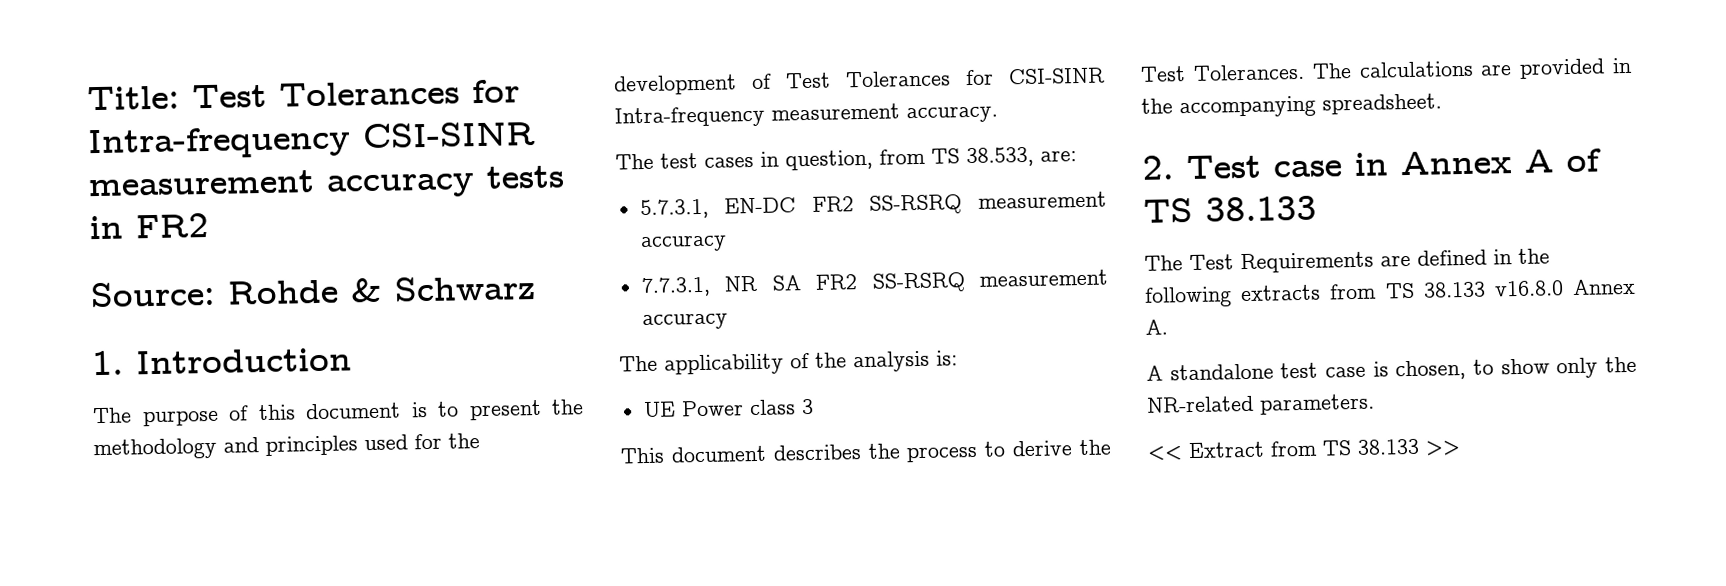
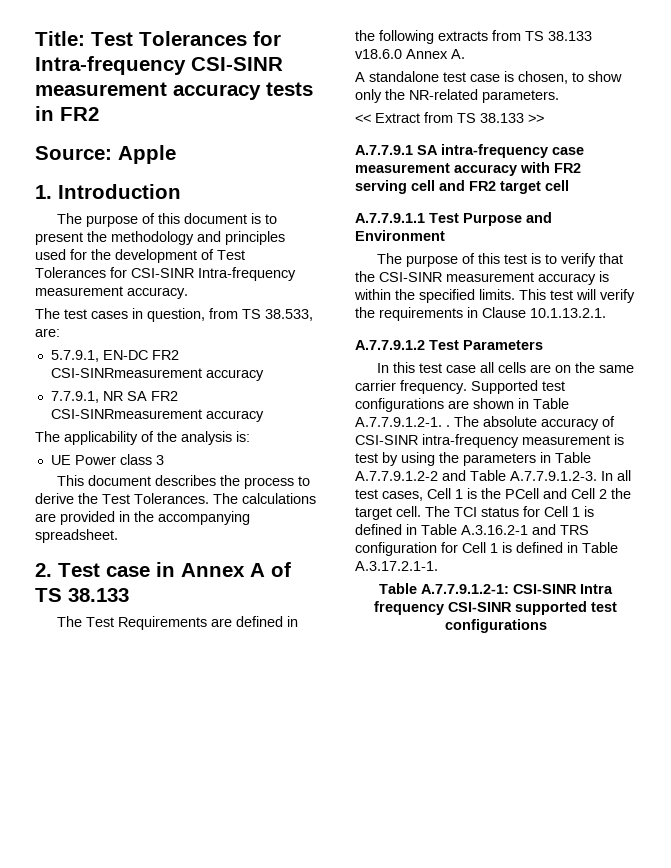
[227,275,536,305] Rohde & Schwarz -> [118,145,176,164] Apple
[639,198,709,220] 5.7.3.1, -> [50,350,99,362] 5.7.9.1,
[869,191,1107,215] [639,234,727,253] [640,276,711,298] SS-RSRQ measurement accuracy // 7.7.3.1, -> [50,368,264,381] [50,391,99,403] CSI-SINRmeasurement accuracy // 7.7.9.1,
[871,269,1108,293] SS-RSRQ measurement -> [50,409,202,419] CSI-SINRmeasurement
[1493,280,1564,297] v16.8.0 -> [355,49,402,59] v18.6.0
(1461, 448) none -> [355,144,584,158] [355,162,581,176] [355,180,569,194] [355,212,552,226] [355,230,445,241] [377,253,624,267] [355,271,609,285] [354,289,635,303] [355,307,606,321] [355,340,543,350] [377,362,635,373] [355,380,565,394] [355,398,569,412] [355,416,615,430] [355,434,624,448] [355,452,591,466] [355,470,631,481] [355,488,631,501] [355,506,594,520] [355,524,589,535] [355,542,618,556] [355,561,438,571] [379,583,613,594] [374,601,617,615] [444,619,547,633] // A.7.7.9.1 SA intra-frequency case measurement accuracy with FR2 serving cell and FR2 target cell // A.7.7.9.1.1 Test Purpose and Environment // The purpose of this test is to verify that the CSI-SINR measurement accuracy is within the specified limits. This test will verify the requirements in Clause 10.1.13.2.1. // A.7.7.9.1.2 Test Parameters // In this test case all cells are on the same carrier frequency. Supported test configurations are shown in Table A.7.7.9.1.2-1. . The absolute accuracy of CSI-SINR intra-frequency measurement is test by using the parameters in Table A.7.7.9.1.2-2 and Table A.7.7.9.1.2-3. In all test cases, Cell 1 is the PCell and Cell 2 the target cell. The TCI status for Cell 1 is defined in Table A.3.16.2-1 and TRS configuration for Cell 1 is defined in Table A.3.17.2.1-1. // Table A.7.7.9.1.2-1: CSI-SINR Intra frequency CSI-SINR supported test configurations

